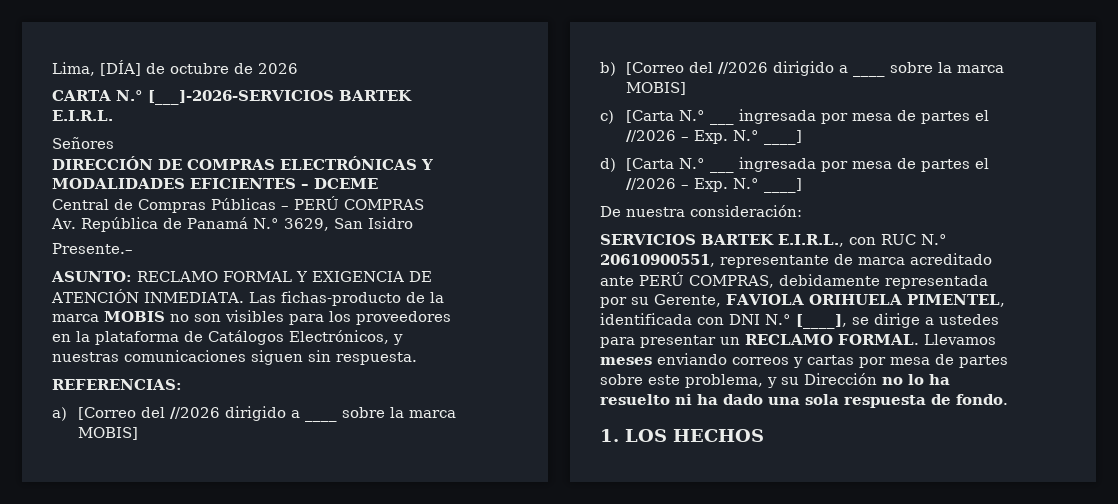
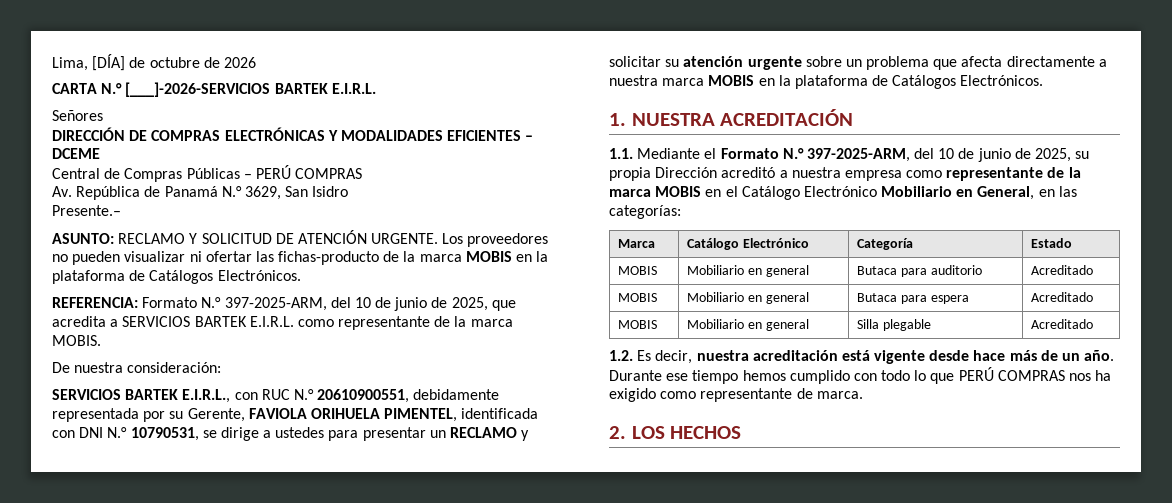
[223,271,432,282] [51,289,276,303] FORMAL Y EXIGENCIA DE ATENCIÓN INMEDIATA. Las -> [189,230,549,247] [52,251,274,265] Y SOLICITUD DE ATENCIÓN URGENTE. Los proveedores no pueden visualizar ni ofertar las
[170,310,451,325] [52,330,403,345] [52,350,417,365] [52,379,182,390] [52,406,301,421] [305,418,338,422] [342,407,457,418] [78,427,139,440] [600,61,849,76] [853,73,886,77] [890,62,1005,73] [626,82,687,95] [600,110,706,124] [710,109,990,125] [626,130,803,145] [600,158,706,172] [710,157,990,173] [626,178,803,193] no son visibles para los proveedores en la plataforma de Catálogos Electrónicos, y nuestras comunicaciones siguen sin respuesta. // REFERENCIAS: // a) [Correo del //2026 dirigido a ____ sobre la marca MOBIS] // b) [Correo del //2026 dirigido a ____ sobre la marca MOBIS] // c) [Carta N.° ___ ingresada por mesa de partes el //2026 – Exp. N.° ____] // d) [Carta N.° ___ ingresada por mesa de partes el //2026 – Exp. N.° ____] -> [516,251,549,262] [52,270,301,284] [52,297,516,311] [52,316,513,330] [52,335,101,346] en la plataforma de Catálogos Electrónicos. // REFERENCIA: Formato N.° 397-2025-ARM, del 10 de junio de 2025, que acredita a SERVICIOS BARTEK E.I.R.L. como representante de la marca MOBIS.
[720,253,992,268] [600,272,774,288] representante de marca acreditado ante PERÚ COMPRAS, -> (410, 396) none
[795,314,847,329] [____], -> [130,427,199,441] 10790531,
[838,334,996,345] [600,353,1008,368] [600,373,950,388] [600,394,1008,408] [600,429,619,442] FORMAL. Llevamos meses enviando correos y cartas por mesa de partes sobre este problema, y su Dirección no lo ha resuelto ni ha dado una sola respuesta de fondo. // 1. -> [521,430,530,441] [609,56,1107,70] [609,75,1044,89] [609,109,854,126] [609,148,1090,162] [609,167,1081,181] [609,186,1077,200] [609,205,681,219] [618,239,656,248] [687,238,809,250] [857,238,914,250] [1031,238,1073,248] [618,266,658,275] [687,265,809,277] [857,265,982,277] [1031,265,1094,275] [618,293,658,302] [687,292,809,304] [857,293,969,304] [1031,292,1094,302] [618,320,658,329] [687,319,809,331] [857,319,931,331] [1031,319,1094,329] [609,350,1115,364] [609,367,1112,384] [609,388,863,402] [609,426,626,439] y solicitar su atención urgente sobre un problema que afecta directamente a nuestra marca MOBIS en la plataforma de Catálogos Electrónicos. // 1. NUESTRA ACREDITACIÓN // 1.1. Mediante el Formato N.° 397-2025-ARM, del 10 de junio de 2025, su propia Dirección acreditó a nuestra empresa como representante de la marca MOBIS en el Catálogo Electrónico Mobiliario en General, en las categorías: // Marca | Catálogo Electrónico | Categoría | Estado // MOBIS | Mobiliario en general | Butaca para auditorio | Acreditado // MOBIS | Mobiliario en general | Butaca para espera | Acreditado // MOBIS | Mobiliario en general | Silla plegable | Acreditado // 1.2. Es decir, nuestra acreditación está vigente desde hace más de un año. Durante ese tiempo hemos cumplido con todo lo que PERÚ COMPRAS nos ha exigido como representante de marca. // 2.

